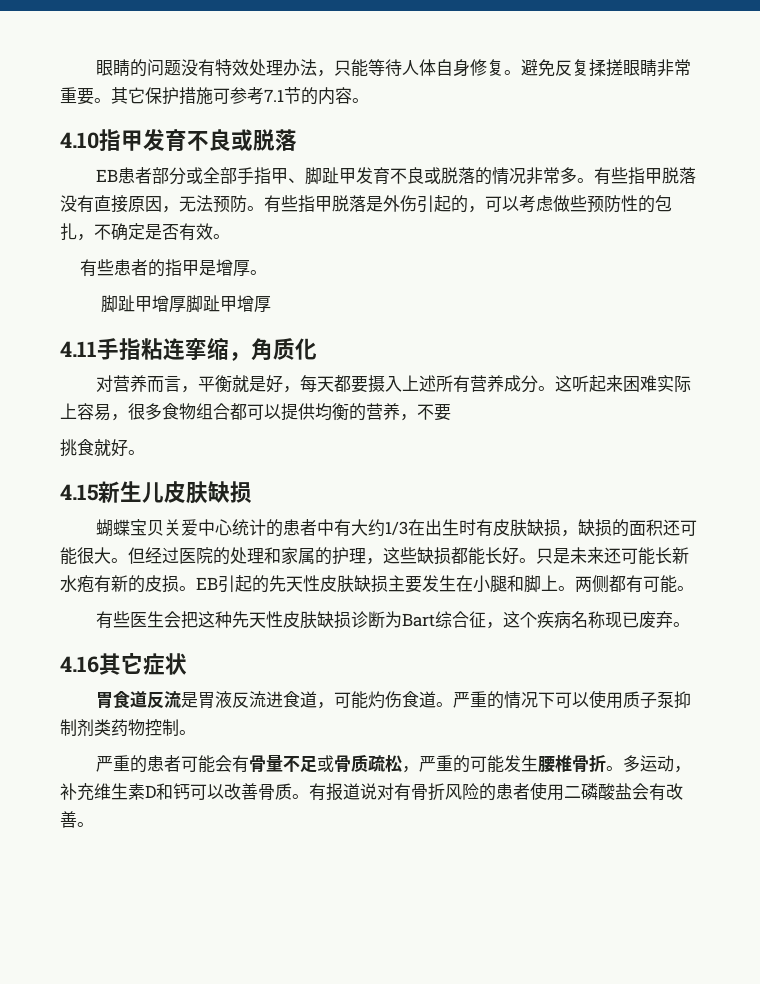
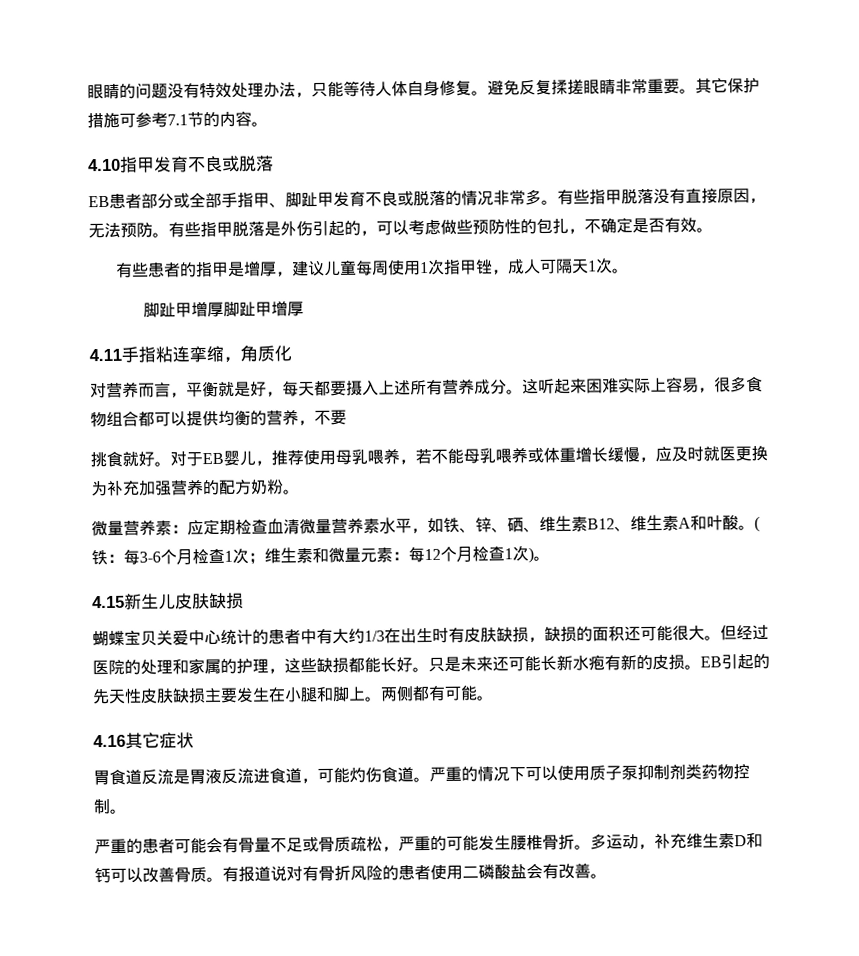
(251, 268) none -> [275,257,613,277] ，建议儿童每周使用1次指甲锉，成人可隔天1次
(145, 452) none -> [170,445,768,467] [91,479,300,497] [91,514,760,537] [91,545,550,566] 对于EB婴儿，推荐使用母乳喂养，若不能母乳喂养或体重增长缓慢，应及时就医更换为补充加强营养的配方奶粉。 // 微量营养素：应定期检查⾎清微量营养素⽔平，如铁、锌、硒、维⽣素B12、维⽣素A和叶酸。(铁：每3-6个⽉检查1次；维⽣素和微量元素：每12个⽉检查1次)。
[96,611,691,629] // 有些医生会把这种先天性皮肤缺损诊断为Bart综合征，这个疾病名称现已废弃。 -> (494, 698) none

